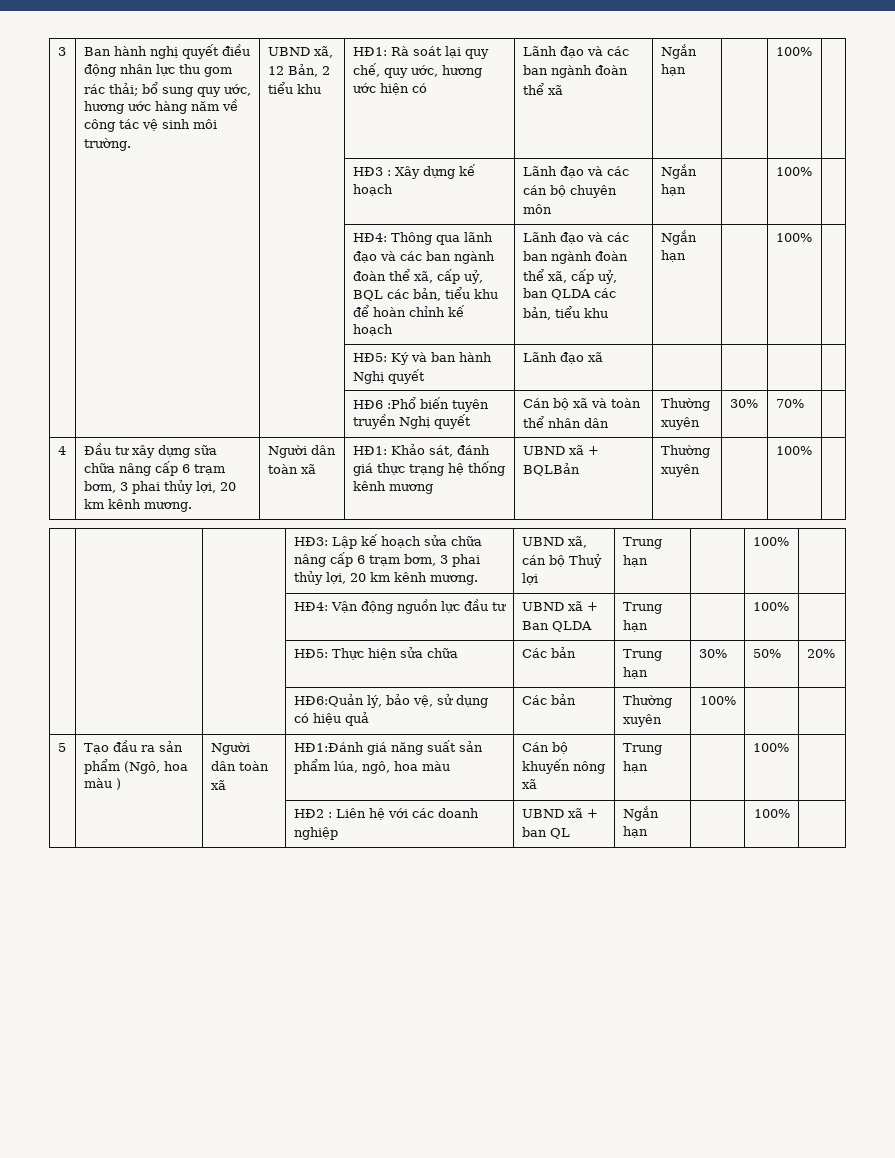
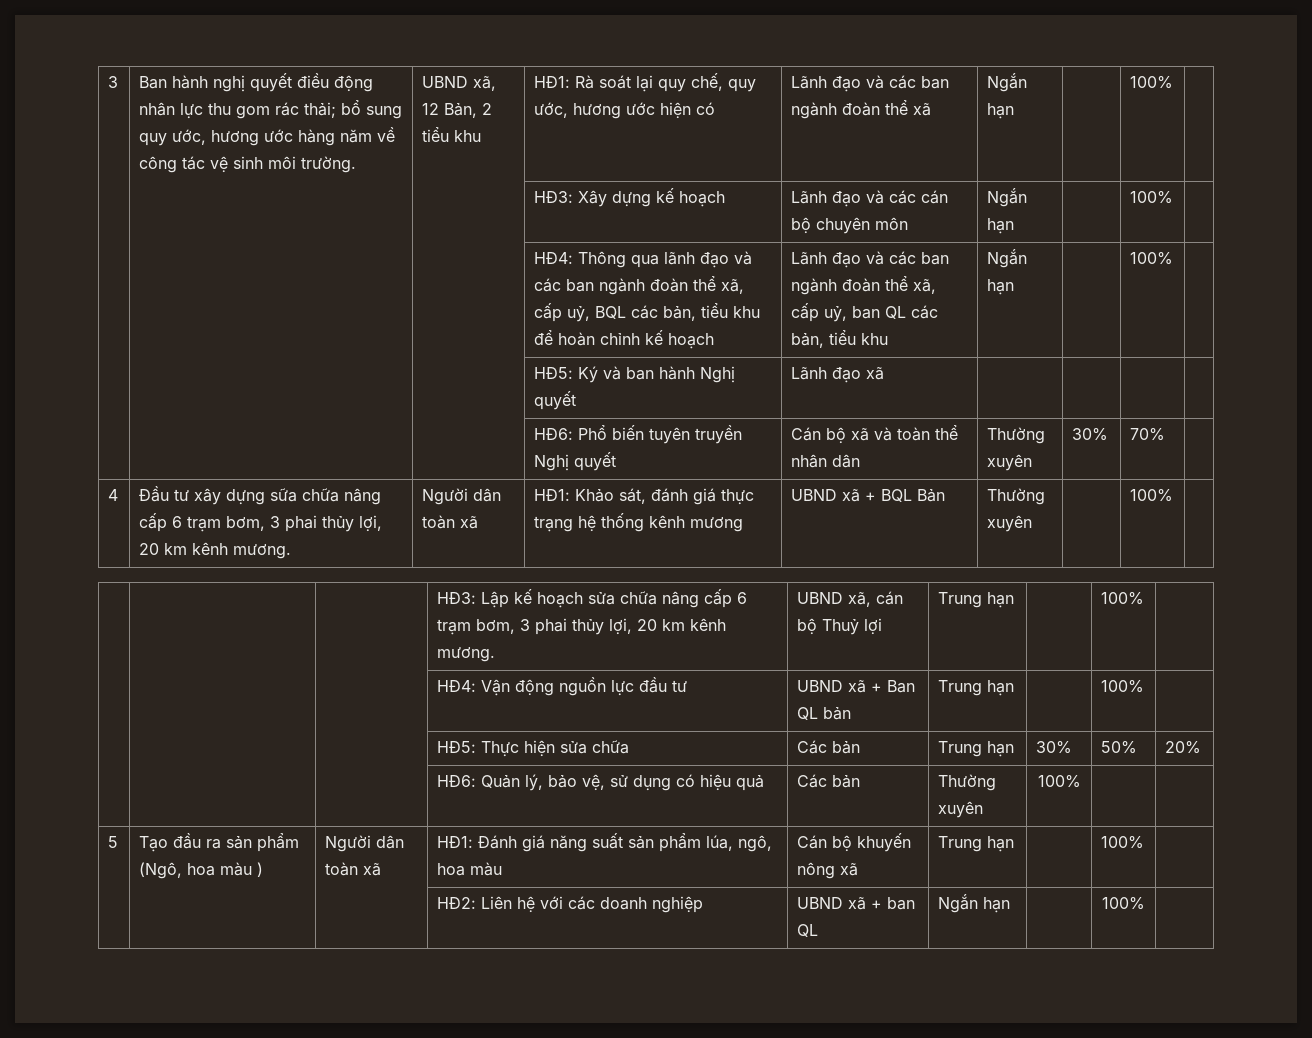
[352,167,391,176] HĐ3 : -> [534,191,574,203] HĐ3:
[550,289,591,300] QLDA -> [885,306,907,319] QL
[352,396,416,409] HĐ6 :Phổ -> [534,425,608,440] HĐ6: Phổ
[522,462,580,476] BQLBản -> [881,489,946,502] BQL Bản
[551,621,592,632] QLDA -> [797,707,852,720] QL bản
[293,693,364,707] HĐ6:Quản -> [437,775,521,788] HĐ6: Quản
[293,742,364,752] HĐ1:Đánh -> [437,835,518,849] HĐ1: Đánh
[293,809,332,818] HĐ2 : -> [437,897,477,909] HĐ2:

